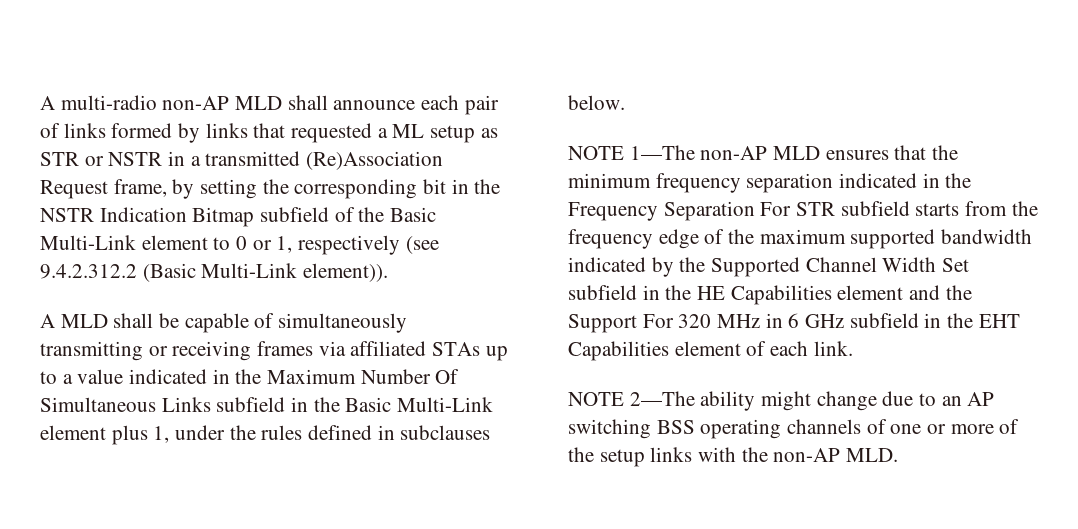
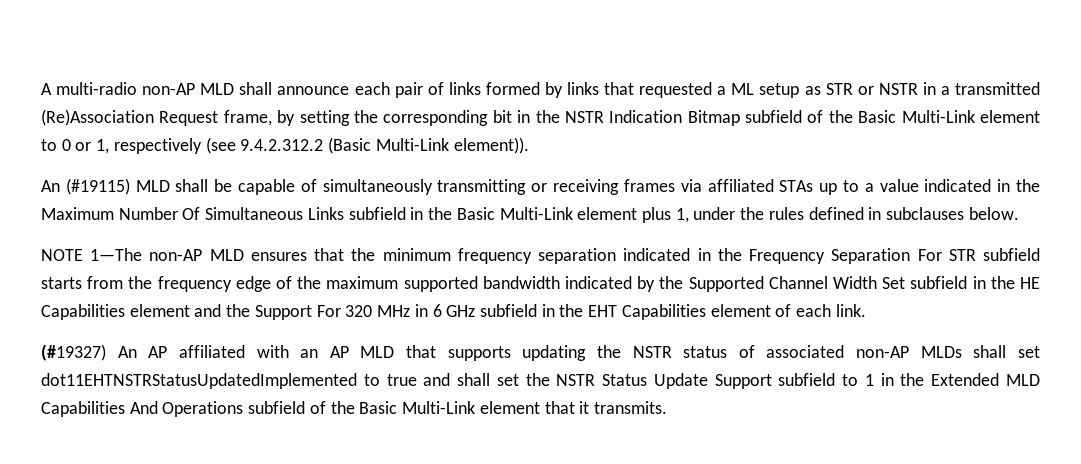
[40,314,55,328] A -> [41,178,130,195] An (#19115)
[568,391,995,411] [568,419,1020,439] [568,447,899,467] NOTE 2—The ability might change due to an AP switching BSS operating channels of one or more of the setup links with the non-AP MLD. -> [41,344,1041,361] [41,373,1040,389] [41,401,667,417] (#19327) An AP affiliated with an AP MLD that supports updating the NSTR status of associated non-AP MLDs shall set dot11EHTNSTRStatusUpdatedImplemented to true and shall set the NSTR Status Update Support subfield to 1 in the Extended MLD Capabilities And Operations subfield of the Basic Multi-Link element that it transmits.

